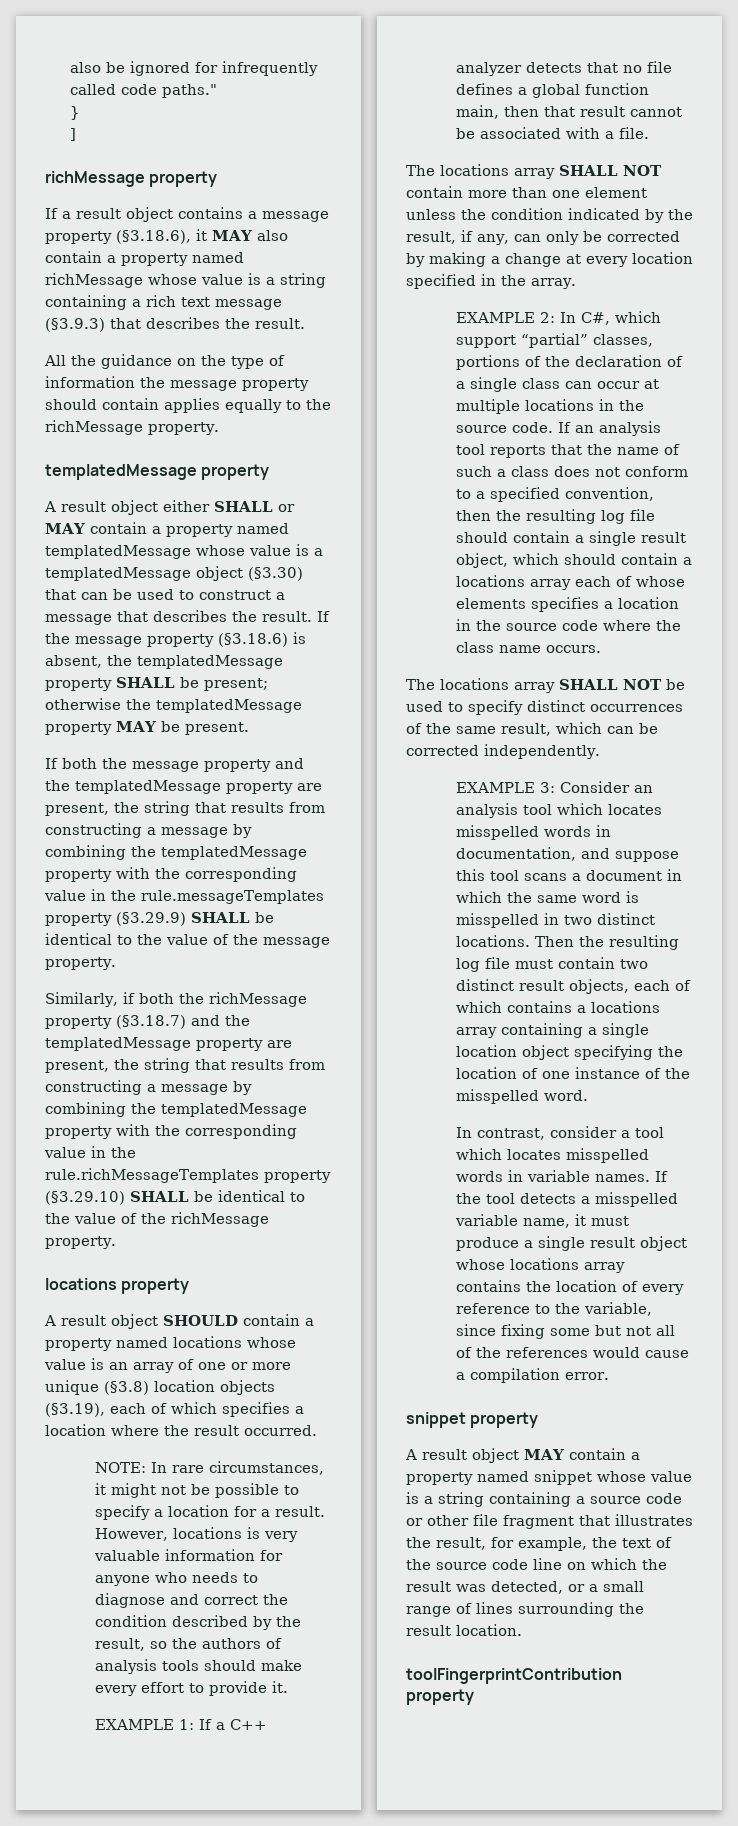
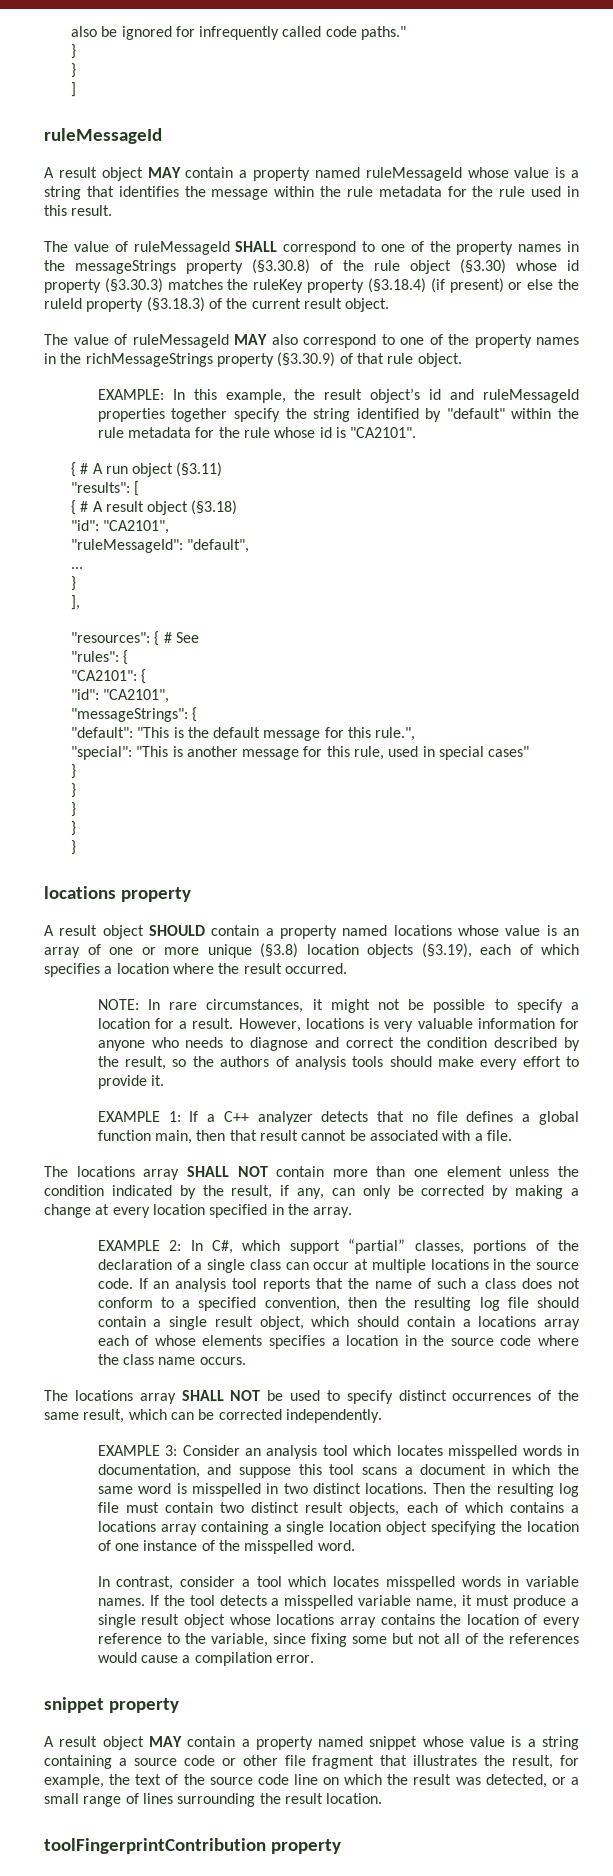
(80, 113) none -> [70,63,76,78] // }
[45,171,218,187] [45,207,329,222] [45,229,288,244] [45,251,244,266] [45,273,326,288] [45,295,282,310] [45,317,305,332] [44,354,285,369] [45,376,309,391] [45,398,331,413] [45,420,219,435] [45,464,270,480] [44,500,295,515] [45,522,289,537] [45,544,323,559] [45,566,303,581] [45,589,285,600] [45,610,330,625] [45,632,306,647] [45,655,283,669] [45,677,268,691] [45,698,302,713] [45,721,249,735] [45,758,304,772] [45,780,322,794] [45,801,325,816] [45,823,252,838] [45,845,307,860] [45,867,297,882] [44,889,324,904] [45,912,274,926] [45,933,330,948] [45,957,116,970] [45,992,307,1007] [45,1015,250,1029] [45,1037,292,1051] [45,1058,325,1073] [45,1080,252,1095] [45,1102,307,1117] [45,1124,297,1139] [44,1146,136,1158] [45,1168,331,1183] [45,1190,305,1205] [45,1212,269,1227] [45,1236,116,1249] richMessage property // If a result object contains a message property (§3.18.6), it MAY also contain a property named richMessage whose value is a string containing a rich text message (§3.9.3) that describes the result. // All the guidance on the type of information the message property should contain applies equally to the richMessage property. // templatedMessage property // A result object either SHALL or MAY contain a property named templatedMessage whose value is a templatedMessage object (§3.30) that can be used to construct a message that describes the result. If the message property (§3.18.6) is absent, the templatedMessage property SHALL be present; otherwise the templatedMessage property MAY be present. // If both the message property and the templatedMessage property are present, the string that results from constructing a message by combining the templatedMessage property with the corresponding value in the rule.messageTemplates property (§3.29.9) SHALL be identical to the value of the message property. // Similarly, if both the richMessage property (§3.18.7) and the templatedMessage property are present, the string that results from constructing a message by combining the templatedMessage property with the corresponding value in the rule.richMessageTemplates property (§3.29.10) SHALL be identical to the value of the richMessage property. -> [44,128,162,144] [44,167,579,181] [44,186,579,200] [44,205,113,216] [44,241,579,255] [44,259,579,274] [44,278,579,293] [44,297,390,312] [44,334,579,348] [44,352,462,367] [97,388,580,403] [97,408,579,422] [97,427,417,438] [70,462,223,477] [70,481,140,496] [70,500,238,515] [70,520,170,534] [70,539,250,553] [70,567,83,569] [70,576,76,591] [70,595,80,610] [70,631,199,646] [70,650,129,665] [70,669,147,684] [70,689,170,703] [70,707,198,722] [70,727,416,741] [70,746,530,760] [70,764,76,779] [70,783,76,798] [70,802,76,817] [70,821,76,836] [70,840,76,855] ruleMessageId // A result object MAY contain a property named ruleMessageId whose value is a string that identifies the message within the rule metadata for the rule used in this result. // The value of ruleMessageId SHALL correspond to one of the property names in the messageStrings property (§3.30.8) of the rule object (§3.30) whose id property (§3.30.3) matches the ruleKey property (§3.18.4) (if present) or else the ruleId property (§3.18.3) of the current result object. // The value of ruleMessageId MAY also correspond to one of the property names in the richMessageStrings property (§3.30.9) of that rule object. // EXAMPLE: In this example, the result object’s id and ruleMessageId properties together specify the string identified by "default" within the rule metadata for the rule whose id is "CA2101". // { # A run object (§3.11) // "results": [ // { # A result object (§3.18) // "id": "CA2101", // "ruleMessageId": "default", // ... // } // ], // "resources": { # See // "rules": { // "CA2101": { // "id": "CA2101", // "messageStrings": { // "default": "This is the default message for this rule.", // "special": "This is another message for this rule, used in special cases" // } // } // } // } // }

